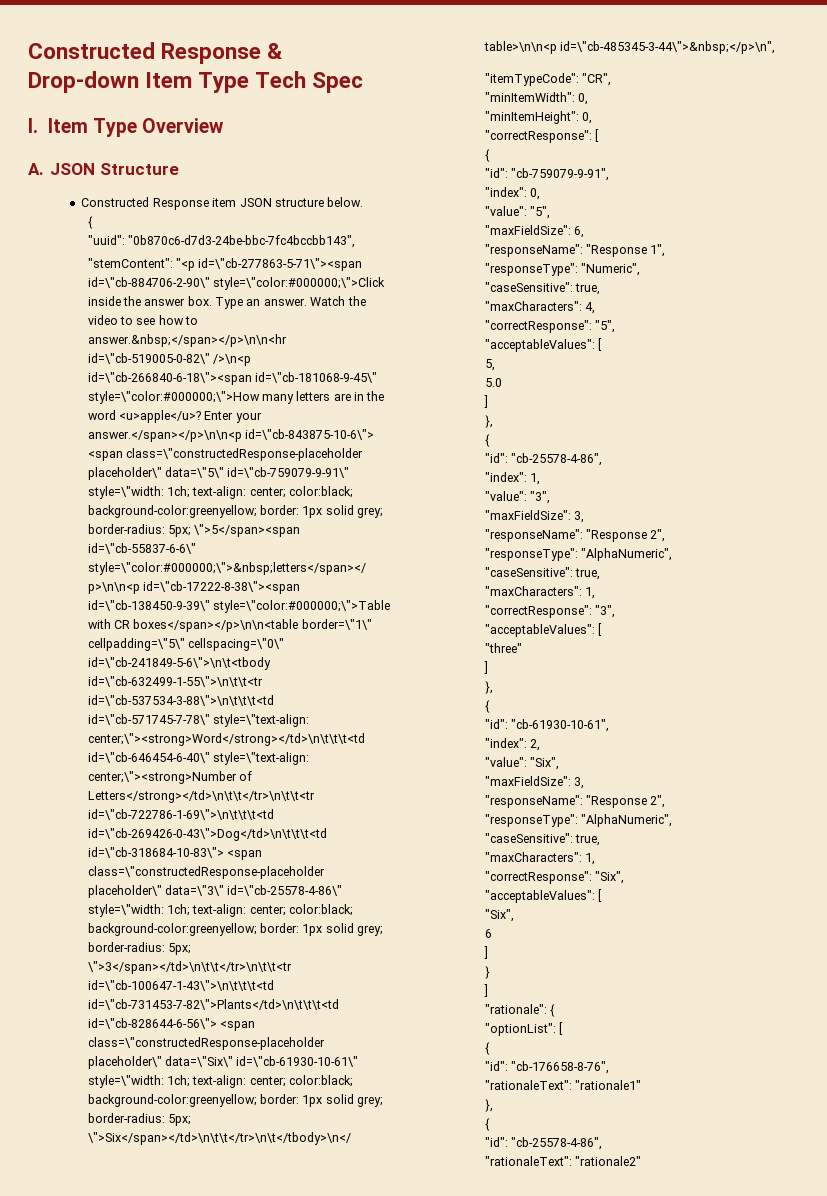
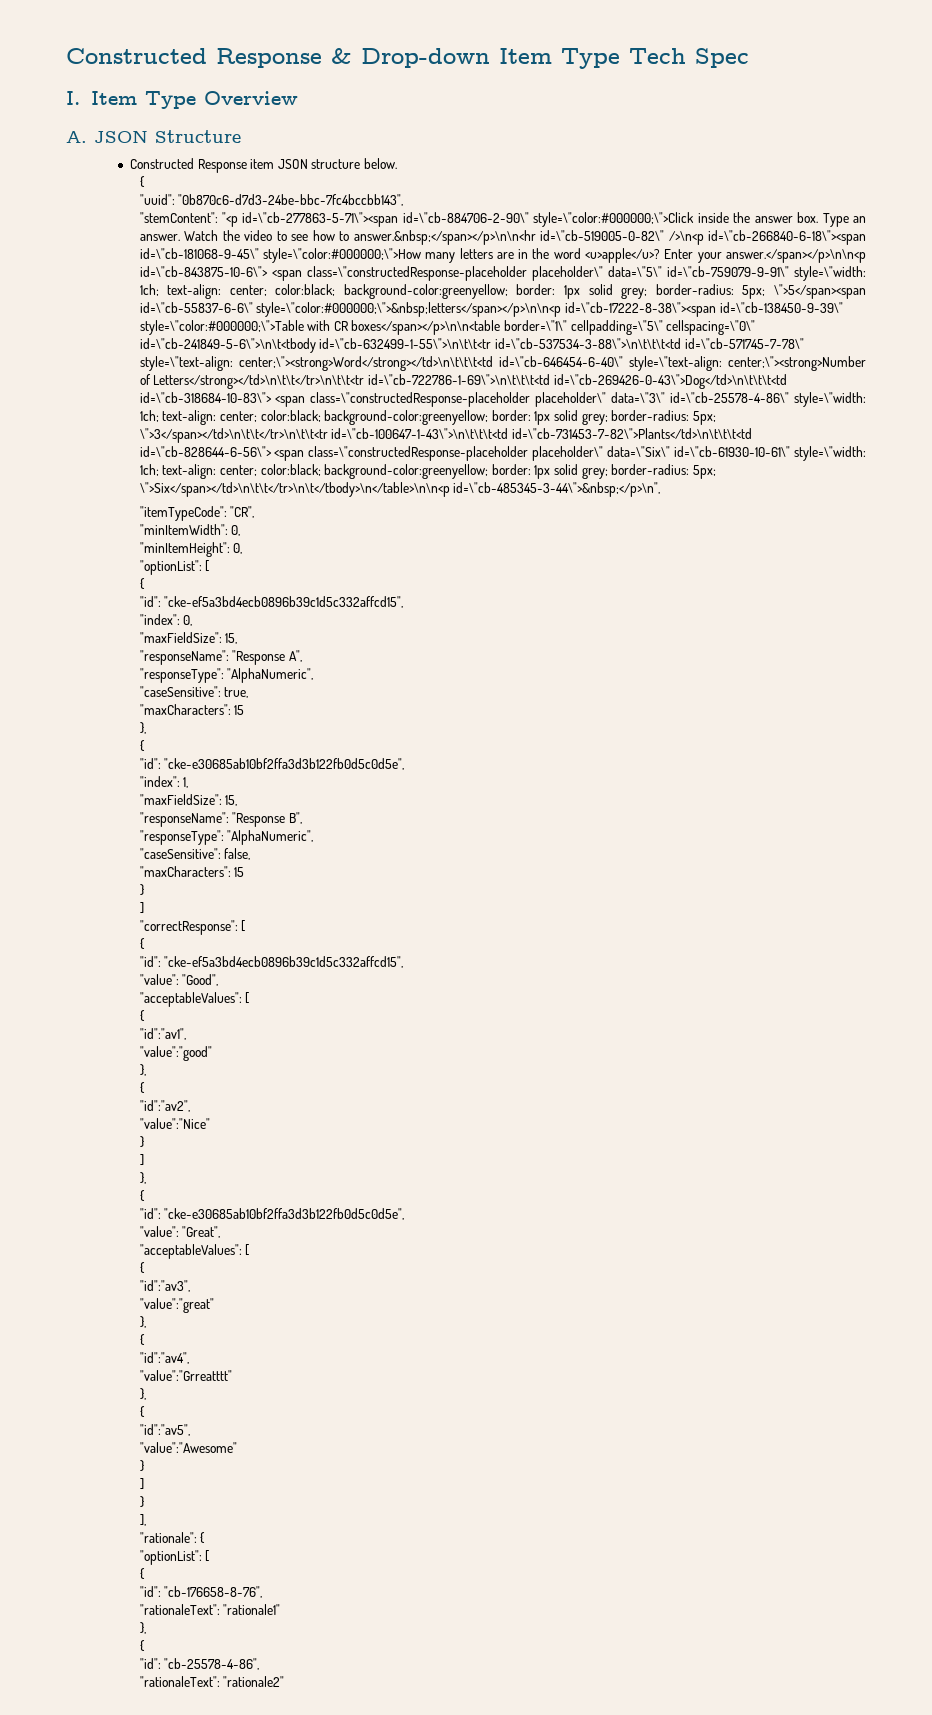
[484,129,599,143] [484,149,490,162] [484,168,609,181] [484,187,540,200] [484,206,550,219] [484,225,584,238] [484,244,666,257] [484,263,640,276] [484,282,600,295] [484,301,595,314] [484,320,615,333] [484,338,602,352] [484,359,495,371] [484,378,502,387] [483,395,488,408] [484,415,493,428] [484,434,490,447] [484,453,602,466] [484,472,540,485] [484,491,550,504] [484,510,584,523] [484,529,666,542] [484,548,672,561] [484,567,600,580] [484,586,595,599] [484,605,615,618] [484,623,602,637] [484,643,522,653] [483,661,488,674] [484,681,493,694] [484,700,490,713] [484,719,609,732] [484,738,540,751] [484,757,559,770] [484,776,584,789] [484,795,666,808] [484,814,672,827] [484,833,600,846] [484,852,595,865] [484,871,624,884] [484,889,602,903] [484,909,514,922] [484,929,492,938] "correctResponse": [ // { // "id": "cb-759079-9-91", // "index": 0, // "value": "5", // "maxFieldSize": 6, // "responseName": "Response 1", // "responseType": "Numeric", // "caseSensitive": true, // "maxCharacters": 4, // "correctResponse": "5", // "acceptableValues": [ // 5, // 5.0 // ] // }, // { // "id": "cb-25578-4-86", // "index": 1, // "value": "3", // "maxFieldSize": 3, // "responseName": "Response 2", // "responseType": "AlphaNumeric", // "caseSensitive": true, // "maxCharacters": 1, // "correctResponse": "3", // "acceptableValues": [ // "three" // ] // }, // { // "id": "cb-61930-10-61", // "index": 2, // "value": "Six", // "maxFieldSize": 3, // "responseName": "Response 2", // "responseType": "AlphaNumeric", // "caseSensitive": true, // "maxCharacters": 1, // "correctResponse": "Six", // "acceptableValues": [ // "Six", // 6 -> [139,560,210,575] [139,578,145,589] [139,596,404,608] [139,614,193,626] [139,632,238,644] [139,650,302,665] [139,668,314,683] [139,686,249,698] [139,704,245,715] [139,722,146,734] [139,740,145,751] [139,758,405,770] [139,776,189,788] [139,794,238,806] [139,812,302,827] [139,830,314,845] [139,848,251,860] [139,866,245,877] [139,884,144,895] [139,902,144,914] [139,920,246,935] [139,938,145,949] [139,956,404,968] [139,974,219,986] [139,992,250,1007] [139,1010,145,1021] [139,1028,186,1040] [139,1046,212,1061] [139,1064,146,1076] [139,1082,145,1093] [139,1100,190,1112] [139,1118,210,1129] [139,1136,144,1147] [139,1154,144,1166] [139,1172,146,1184] [139,1190,145,1201] [139,1208,405,1220] [139,1226,221,1238] [139,1244,250,1259] [139,1262,145,1273] [139,1280,190,1292] [139,1298,214,1313] [139,1316,146,1328] [139,1334,145,1345] [139,1352,189,1364] [139,1370,232,1381] [139,1388,146,1400] [139,1406,145,1417] [139,1424,190,1436] [139,1442,237,1453] [139,1460,144,1471] "optionList": [ // { // "id": "cke-ef5a3bd4ecb0896b39c1d5c332affcd15", // "index": 0, // "maxFieldSize": 15, // "responseName": "Response A", // "responseType": "AlphaNumeric", // "caseSensitive": true, // "maxCharacters": 15 // }, // { // "id": "cke-e30685ab10bf2ffa3d3b122fb0d5c0d5e", // "index": 1, // "maxFieldSize": 15, // "responseName": "Response B", // "responseType": "AlphaNumeric", // "caseSensitive": false, // "maxCharacters": 15 // } // ] // "correctResponse": [ // { // "id": "cke-ef5a3bd4ecb0896b39c1d5c332affcd15", // "value": "Good", // "acceptableValues": [ // { // "id":"av1", // "value":"good" // }, // { // "id":"av2", // "value":"Nice" // } // ] // }, // { // "id": "cke-e30685ab10bf2ffa3d3b122fb0d5c0d5e", // "value": "Great", // "acceptableValues": [ // { // "id":"av3", // "value":"great" // }, // { // "id":"av4", // "value":"Grreatttt" // }, // { // "id":"av5", // "value":"Awesome" // }
[483,984,488,997] ] -> [139,1514,146,1526] ],

